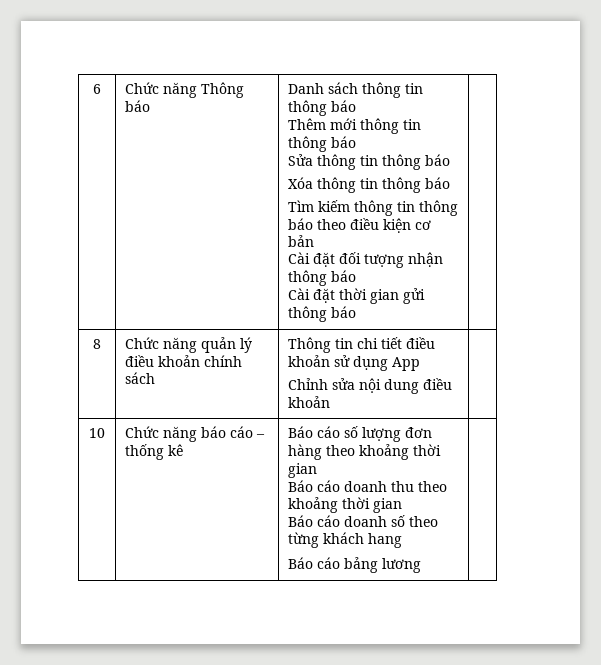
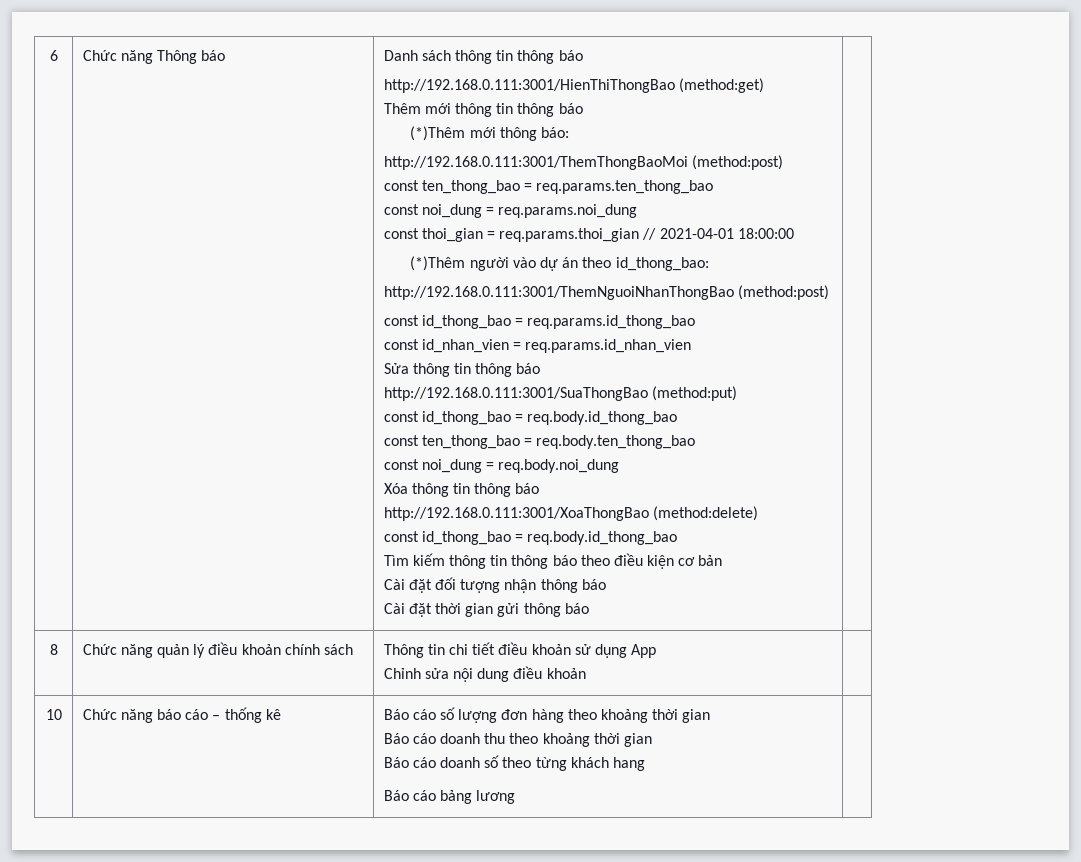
(357, 106) none -> [383,78,764,93] // http://192.168.0.111:3001/HienThiThongBao (method:get)
(357, 142) none -> [410,126,570,141] [383,155,783,170] [383,180,714,194] [383,204,638,218] [383,228,794,242] [410,256,709,271] [383,285,829,300] [383,315,696,329] [383,339,692,353] // (*)Thêm mới thông báo: // http://192.168.0.111:3001/ThemThongBaoMoi (method:post) // const ten_thong_bao = req.params.ten_thong_bao // const noi_dung = req.params.noi_dung // const thoi_gian = req.params.thoi_gian // 2021-04-01 18:00:00 // (*)Thêm người vào dự án theo id_thong_bao: // http://192.168.0.111:3001/ThemNguoiNhanThongBao (method:post) // const id_thong_bao = req.params.id_thong_bao // const id_nhan_vien = req.params.id_nhan_vien
(451, 160) none -> [383,386,737,401] [383,411,678,425] [383,435,696,449] [383,459,620,473] // http://192.168.0.111:3001/SuaThongBao (method:put) // const id_thong_bao = req.body.id_thong_bao // const ten_thong_bao = req.body.ten_thong_bao // const noi_dung = req.body.noi_dung
(451, 183) none -> [383,506,758,521] [383,531,678,545] // http://192.168.0.111:3001/XoaThongBao (method:delete) // const id_thong_bao = req.body.id_thong_bao

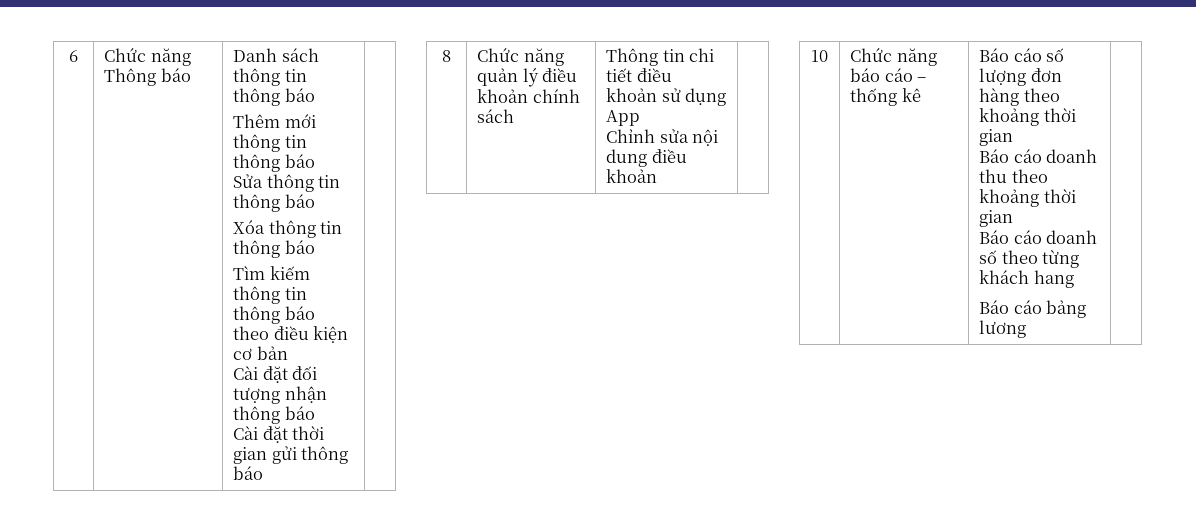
[383,78,764,93] // http://192.168.0.111:3001/HienThiThongBao (method:get) -> (315, 95) none
[410,126,570,141] [383,155,783,170] [383,180,714,194] [383,204,638,218] [383,228,794,242] [410,256,709,271] [383,285,829,300] [383,315,696,329] [383,339,692,353] // (*)Thêm mới thông báo: // http://192.168.0.111:3001/ThemThongBaoMoi (method:post) // const ten_thong_bao = req.params.ten_thong_bao // const noi_dung = req.params.noi_dung // const thoi_gian = req.params.thoi_gian // 2021-04-01 18:00:00 // (*)Thêm người vào dự án theo id_thong_bao: // http://192.168.0.111:3001/ThemNguoiNhanThongBao (method:post) // const id_thong_bao = req.params.id_thong_bao // const id_nhan_vien = req.params.id_nhan_vien -> (315, 161) none
[383,386,737,401] [383,411,678,425] [383,435,696,449] [383,459,620,473] // http://192.168.0.111:3001/SuaThongBao (method:put) // const id_thong_bao = req.body.id_thong_bao // const ten_thong_bao = req.body.ten_thong_bao // const noi_dung = req.body.noi_dung -> (315, 201) none
[383,506,758,521] [383,531,678,545] // http://192.168.0.111:3001/XoaThongBao (method:delete) // const id_thong_bao = req.body.id_thong_bao -> (315, 247) none

